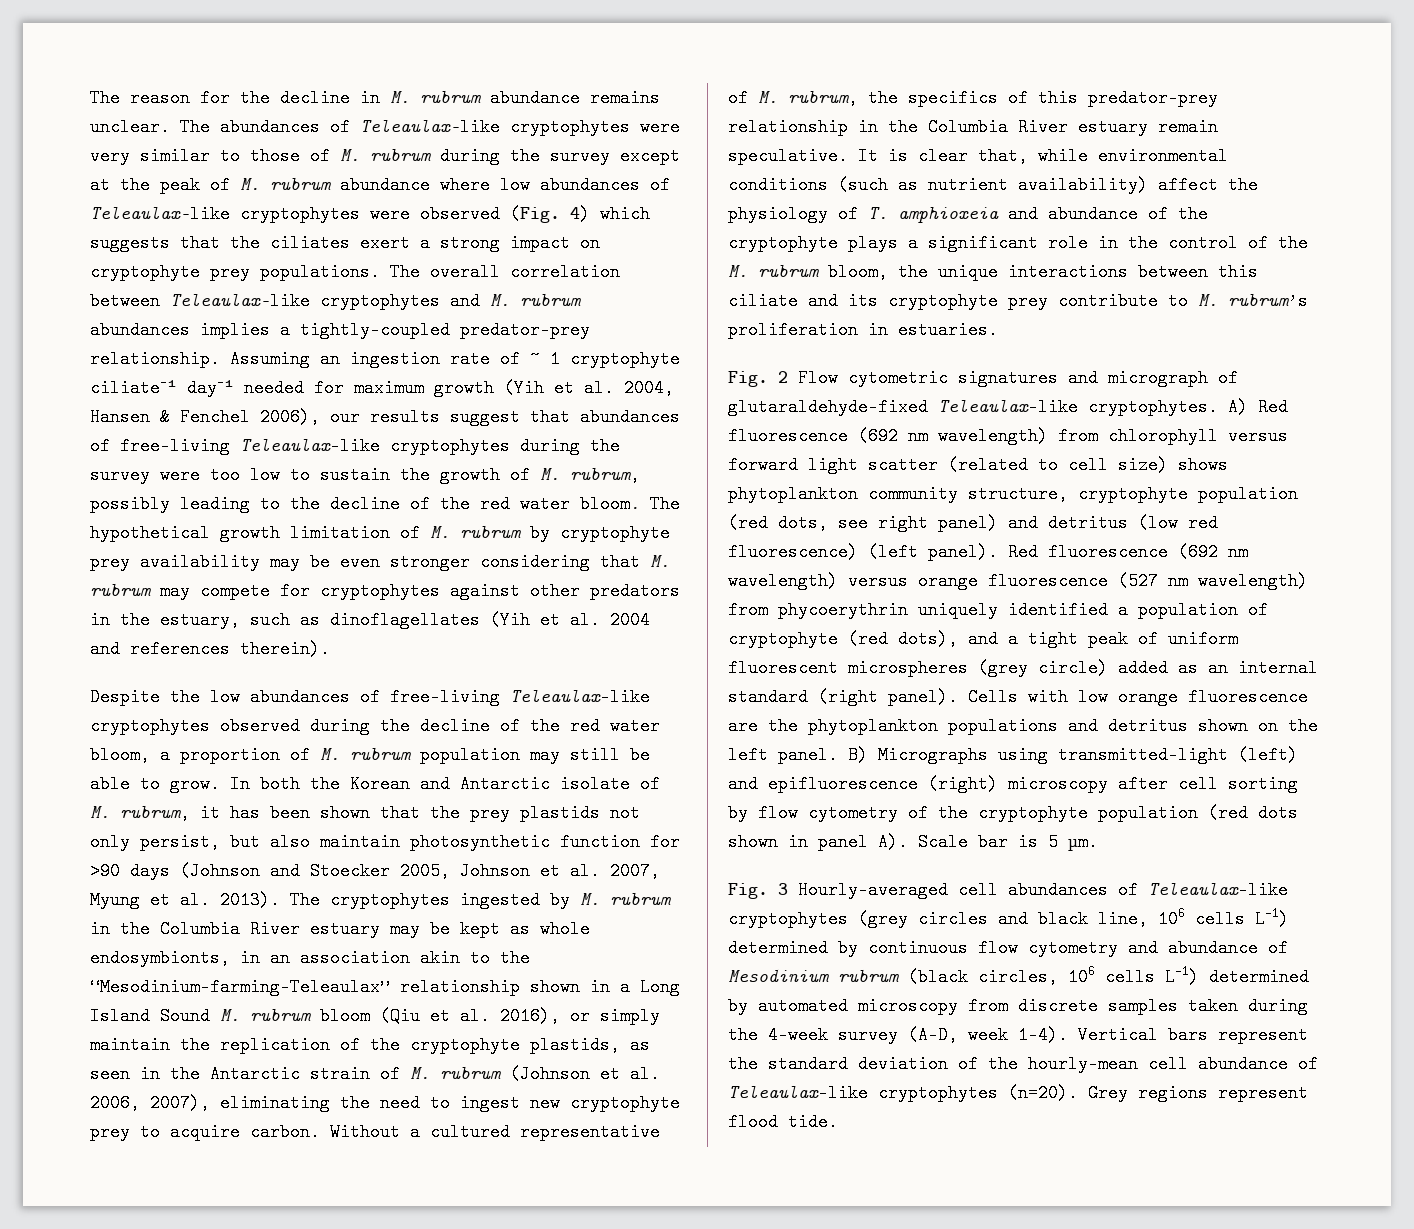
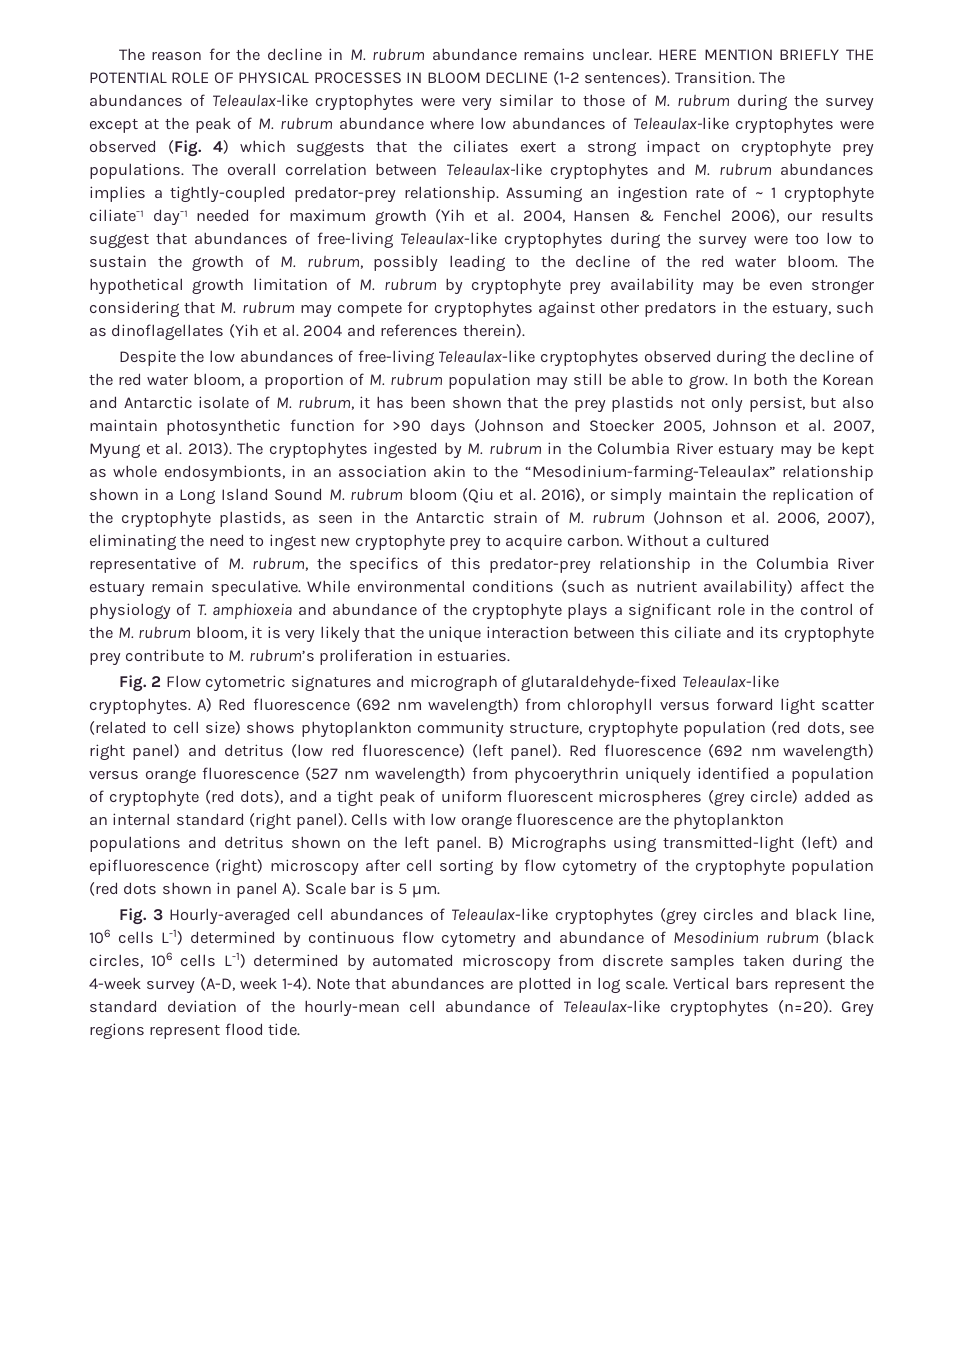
(170, 127) none -> [658,49,874,61] [89,71,755,85] HERE MENTION BRIEFLY THE POTENTIAL ROLE OF PHYSICAL PROCESSES IN BLOOM DECLINE (1-2 sentences). Transition.
[858,147,1088,165] It is clear that, while -> [307,580,351,593] While
(888, 272) none -> [251,626,396,643] it is very likely that
[1008,263,1128,281] interactions -> [485,626,569,639] interaction
(1068, 1035) none -> [316,977,668,994] Note that abundances are plotted in log scale.

